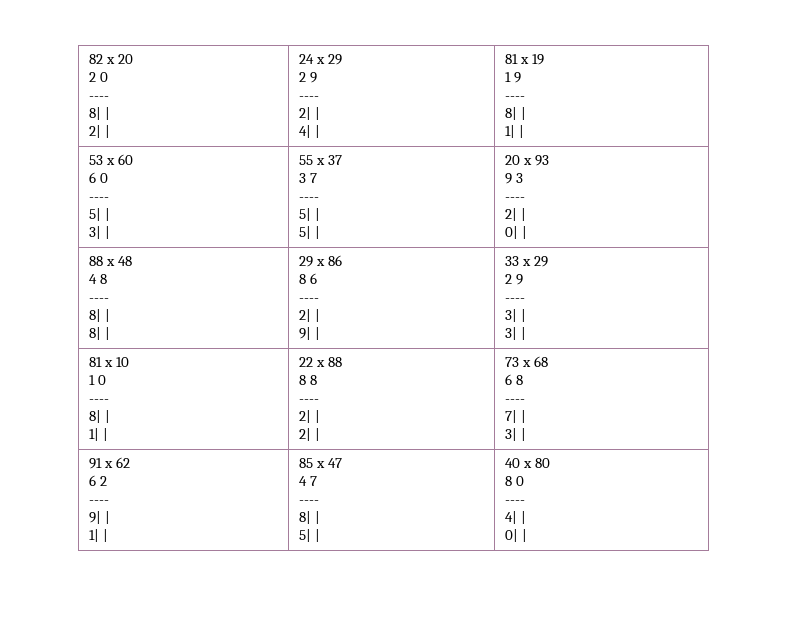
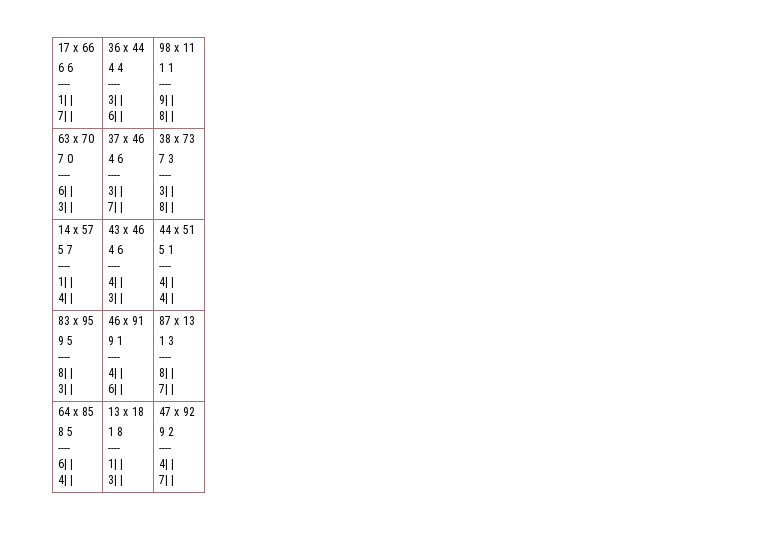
[88,54,133,64] [88,72,108,82] [88,96,109,100] [88,107,110,120] [88,125,110,138] [298,54,342,65] [298,72,317,83] [298,96,319,100] [298,107,320,120] [298,125,320,138] [504,54,544,65] [504,72,521,83] [504,96,525,100] [504,107,526,120] [504,125,524,138] [88,154,133,165] [88,172,108,183] [88,197,109,201] [88,208,110,221] [88,226,110,239] [298,155,342,165] [298,173,317,183] [298,197,319,201] [298,208,320,221] [298,226,320,239] [504,155,549,166] [504,173,523,184] [504,197,525,201] [504,208,526,221] [504,226,527,239] [88,256,132,266] [88,274,107,284] [88,298,109,302] [88,309,110,322] [88,327,110,340] [298,255,342,267] [298,273,317,284] [298,298,319,302] [298,309,320,322] [298,327,320,340] [504,256,548,267] [504,274,523,285] [504,298,525,302] [504,309,526,322] [504,327,526,340] [88,357,129,367] [88,375,106,385] [88,399,109,403] [88,410,110,423] [88,428,108,441] [298,357,342,367] [298,375,317,385] [298,399,319,403] [298,410,320,423] [298,428,320,441] [504,356,548,367] [504,374,523,385] [504,399,525,403] [504,410,526,423] [504,428,526,441] [88,457,130,469] [88,475,107,486] [88,500,109,504] [88,511,110,524] [88,529,108,542] [298,458,342,468] [298,476,317,486] [298,500,319,504] [298,511,320,524] [298,529,320,542] [504,458,550,468] [504,476,524,486] [504,500,525,504] [504,511,526,524] [504,529,518,542] 82 x 20 // 2 0 // ---- // 8| | // 2| | | 24 x 29 // 2 9 // ---- // 2| | // 4| | | 81 x 19 // 1 9 // ---- // 8| | // 1| | // 53 x 60 // 6 0 // ---- // 5| | // 3| | | 55 x 37 // 3 7 // ---- // 5| | // 5| | | 20 x 93 // 9 3 // ---- // 2| | // 0| | // 88 x 48 // 4 8 // ---- // 8| | // 8| | | 29 x 86 // 8 6 // ---- // 2| | // 9| | | 33 x 29 // 2 9 // ---- // 3| | // 3| | // 81 x 10 // 1 0 // ---- // 8| | // 1| | | 22 x 88 // 8 8 // ---- // 2| | // 2| | | 73 x 68 // 6 8 // ---- // 7| | // 3| | // 91 x 62 // 6 2 // ---- // 9| | // 1| | | 85 x 47 // 4 7 // ---- // 8| | // 5| | | 40 x 80 // 8 0 // ---- // 4| | // 0| -> [58,43,94,52] [58,63,74,72] [58,84,71,88] [58,95,74,106] [58,111,74,122] [108,43,144,52] [108,63,124,72] [108,84,121,88] [108,95,124,106] [108,111,124,122] [159,43,195,52] [159,63,175,72] [159,84,172,88] [159,95,175,106] [159,111,175,122] [58,134,94,143] [58,154,74,163] [58,175,71,179] [58,186,74,197] [58,202,74,213] [108,134,144,143] [108,154,124,163] [108,175,121,179] [108,186,124,197] [108,202,124,213] [159,134,195,143] [159,154,175,163] [159,175,172,179] [159,186,175,197] [159,202,175,213] [58,225,94,234] [58,245,74,254] [58,266,71,270] [58,277,74,288] [58,293,74,304] [108,225,144,234] [108,245,124,254] [108,266,121,270] [108,277,124,288] [108,293,124,304] [159,225,195,234] [159,245,175,254] [159,266,172,270] [159,277,175,288] [159,293,175,304] [58,316,94,325] [58,336,74,345] [58,357,71,361] [58,368,74,379] [58,384,74,395] [108,316,144,325] [108,336,124,345] [108,357,121,361] [108,368,124,379] [108,384,124,395] [159,316,195,325] [159,336,175,345] [159,357,172,361] [159,368,175,379] [159,384,175,395] [58,407,94,416] [58,427,74,436] [58,448,71,452] [58,459,74,470] [58,475,74,486] [108,407,144,416] [108,427,124,436] [108,448,121,452] [108,459,124,470] [108,475,124,486] [159,407,195,416] [159,427,175,436] [159,448,172,452] [159,459,175,470] [159,475,169,486] 17 x 66 // 6 6 // ---- // 1| | // 7| | | 36 x 44 // 4 4 // ---- // 3| | // 6| | | 98 x 11 // 1 1 // ---- // 9| | // 8| | // 63 x 70 // 7 0 // ---- // 6| | // 3| | | 37 x 46 // 4 6 // ---- // 3| | // 7| | | 38 x 73 // 7 3 // ---- // 3| | // 8| | // 14 x 57 // 5 7 // ---- // 1| | // 4| | | 43 x 46 // 4 6 // ---- // 4| | // 3| | | 44 x 51 // 5 1 // ---- // 4| | // 4| | // 83 x 95 // 9 5 // ---- // 8| | // 3| | | 46 x 91 // 9 1 // ---- // 4| | // 6| | | 87 x 13 // 1 3 // ---- // 8| | // 7| | // 64 x 85 // 8 5 // ---- // 6| | // 4| | | 13 x 18 // 1 8 // ---- // 1| | // 3| | | 47 x 92 // 9 2 // ---- // 4| | // 7|

